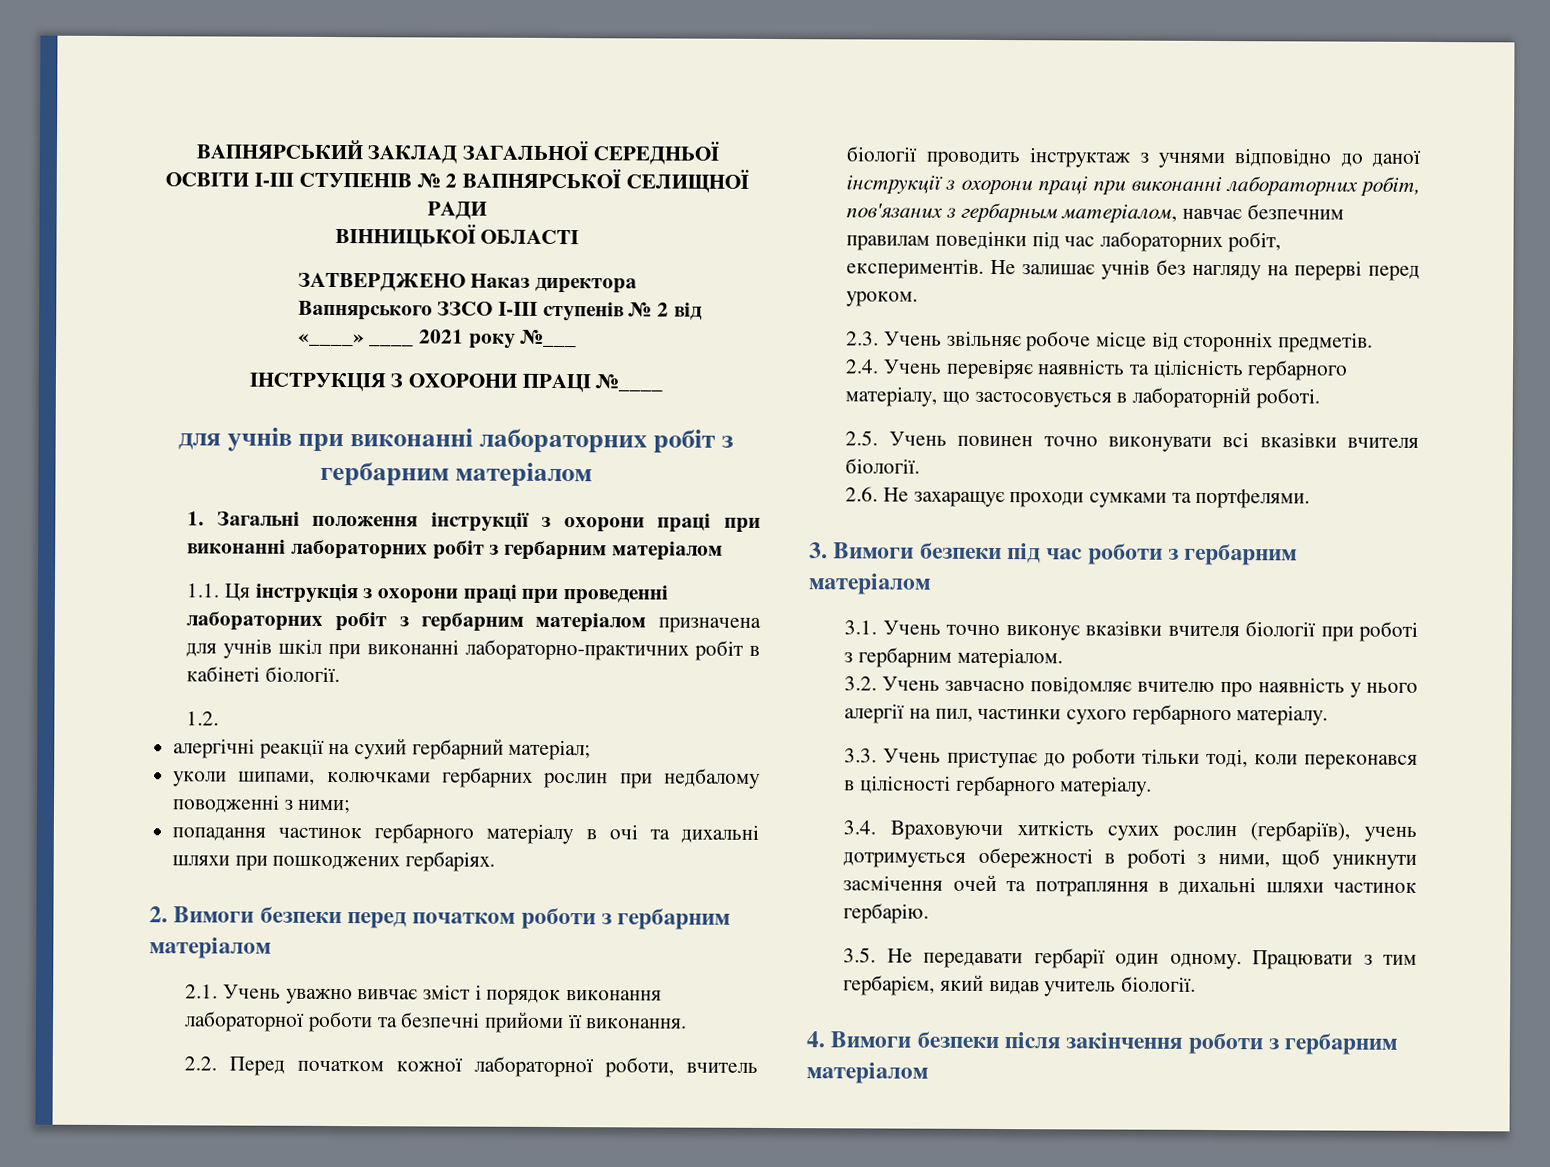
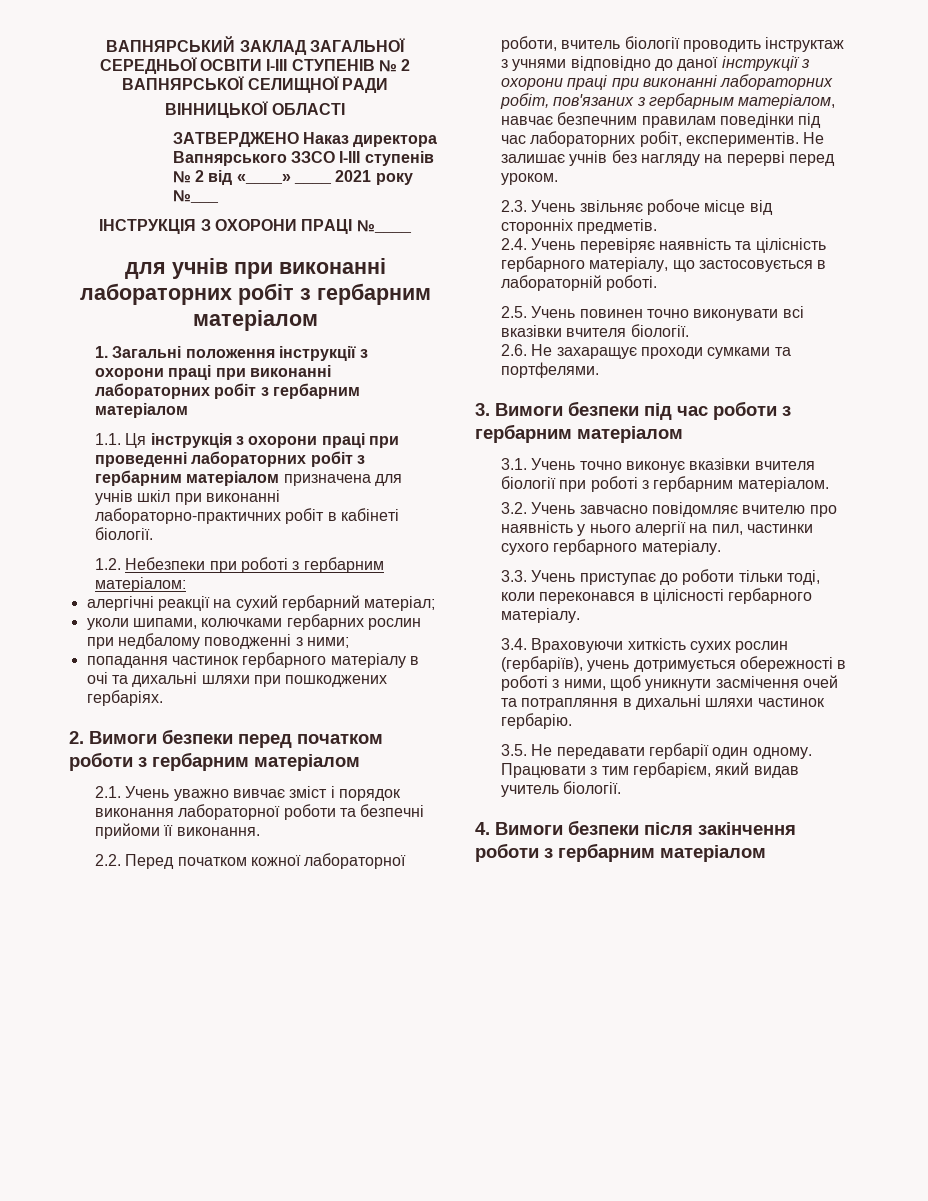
(220, 718) none -> [125,557,384,573] [94,577,186,592] Небезпеки при роботі з гербарним матеріалом:

